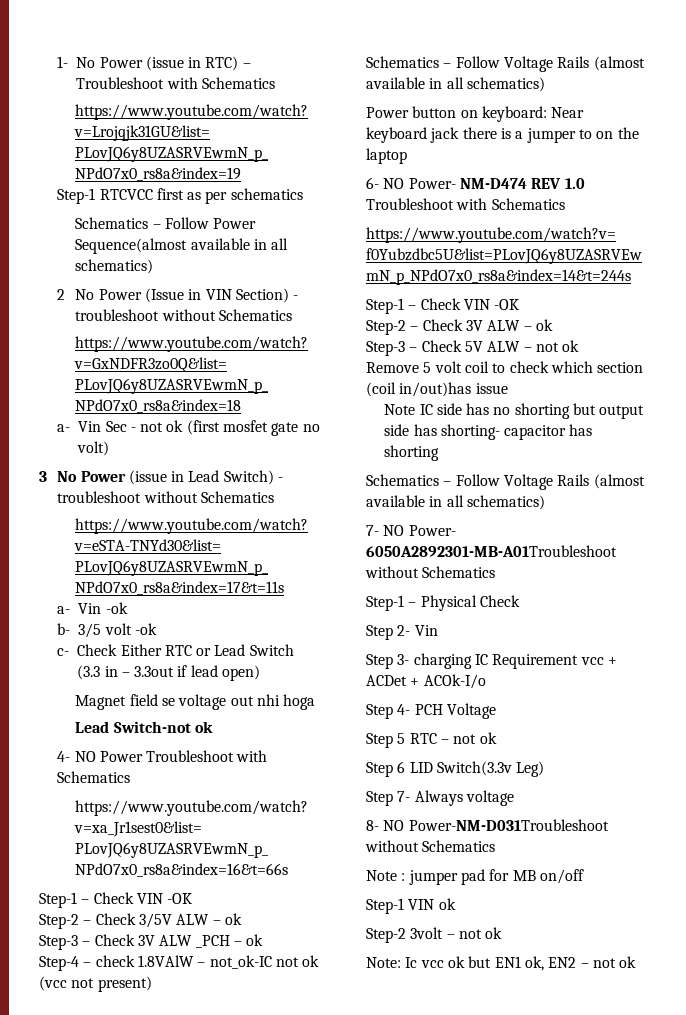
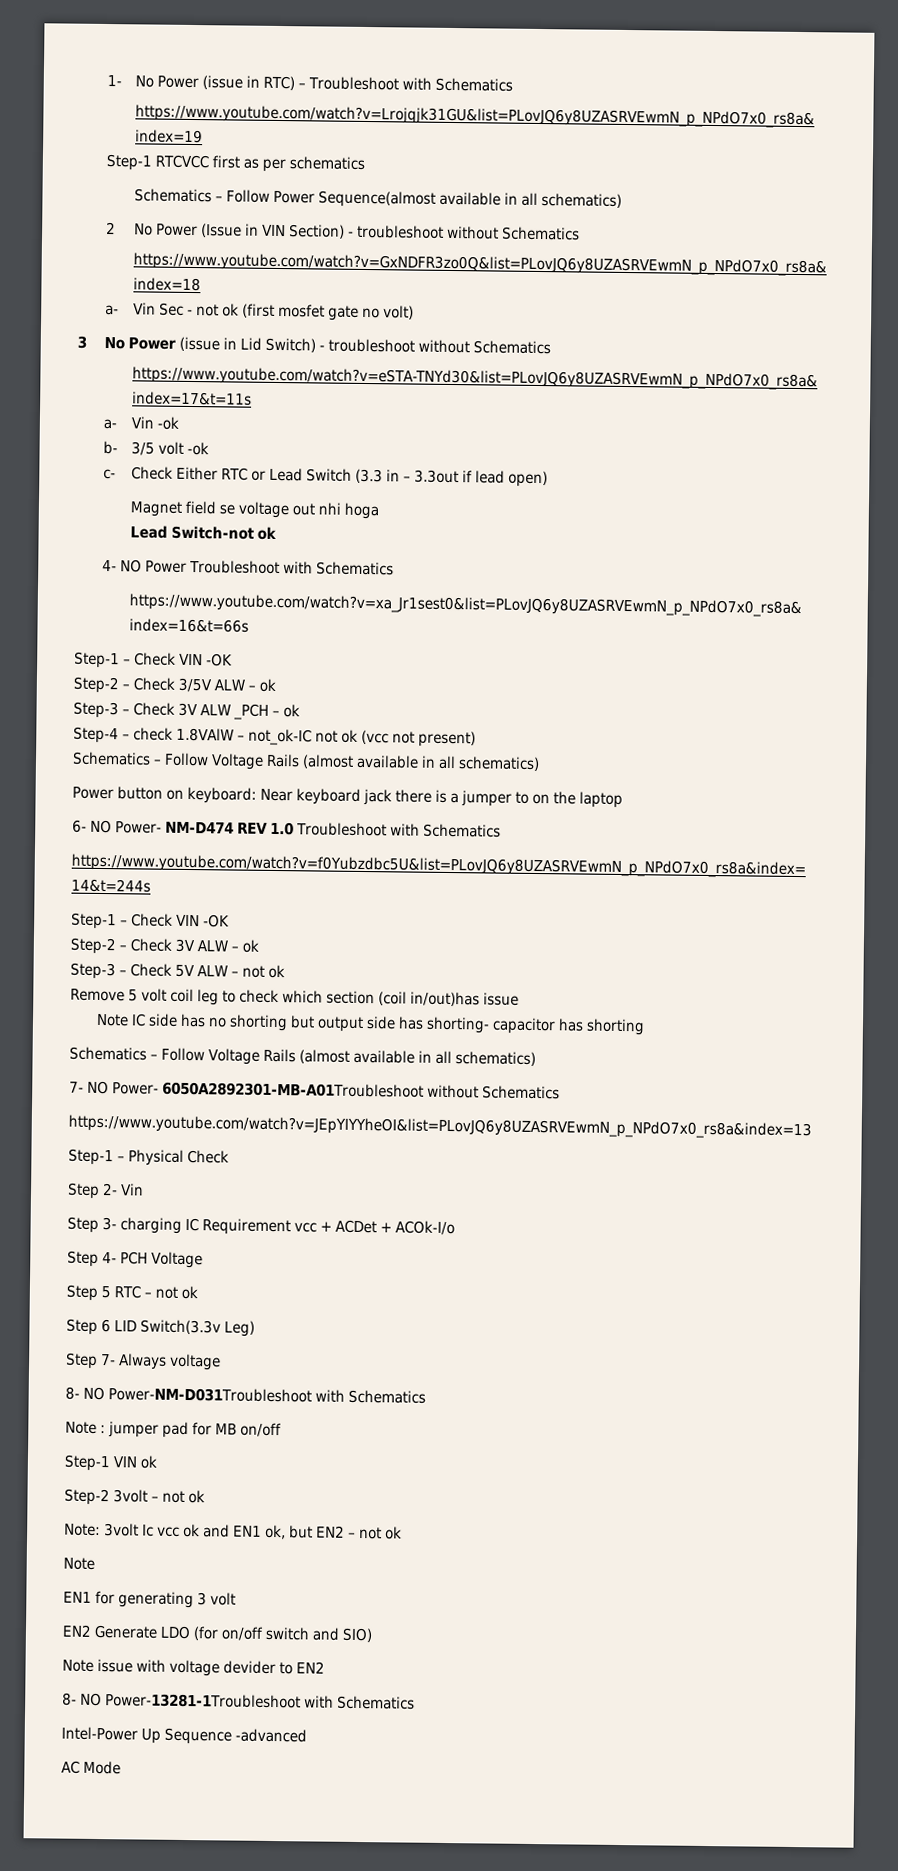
[188,470,220,482] Lead -> [240,337,263,351] Lid
(489, 367) none -> [197,989,219,1006] leg
(496, 572) none -> [68,1114,812,1140] // https://www.youtube.com/watch?v=JEpYIYYheOI&list=PLovJQ6y8UZASRVEwmN_p_NPdO7x0_rs8a&index=13
[365,840,419,852] without -> [314,1389,345,1402] with
(401, 962) none -> [104,1523,139,1537] 3volt
[468,956,492,968] but -> [203,1524,230,1538] and
(544, 963) none -> [289,1525,313,1539] but
(637, 962) none -> [63,1557,95,1570] [63,1590,236,1609] [62,1624,373,1643] [62,1659,325,1677] [62,1692,415,1710] [61,1726,307,1745] [61,1760,121,1775] // Note // EN1 for generating 3 volt // EN2 Generate LDO (for on/off switch and SIO) // Note issue with voltage devider to EN2 // 8- NO Power-13281-1Troubleshoot with Schematics // Intel-Power Up Sequence -advanced // AC Mode

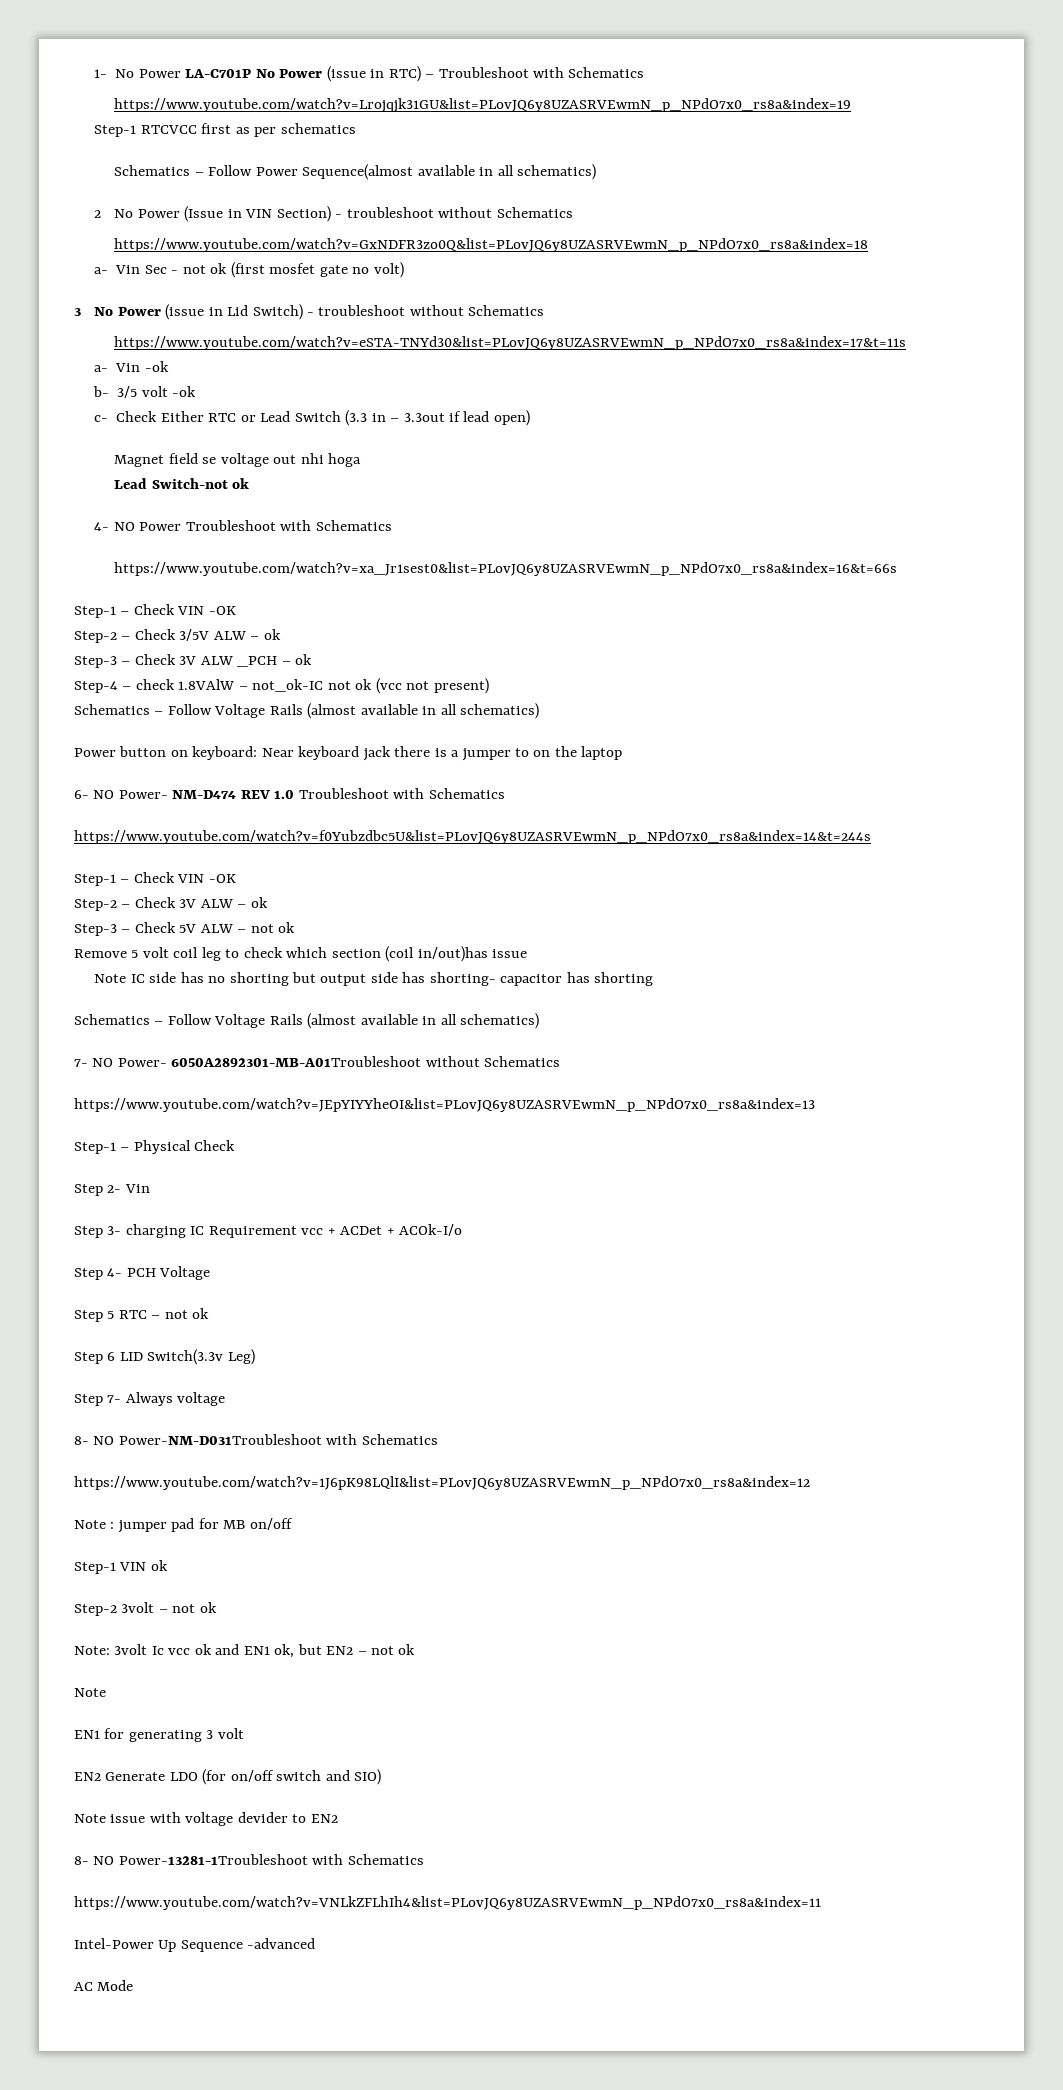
(199, 82) none -> [185,69,323,78] LA-C701P No Power
(426, 1396) none -> [74,1476,810,1490] // https://www.youtube.com/watch?v=1J6pK98LQlI&list=PLovJQ6y8UZASRVEwmN_p_NPdO7x0_rs8a&index=12
(415, 1702) none -> [74,1896,821,1910] // https://www.youtube.com/watch?v=VNLkZFLhIh4&list=PLovJQ6y8UZASRVEwmN_p_NPdO7x0_rs8a&index=11

